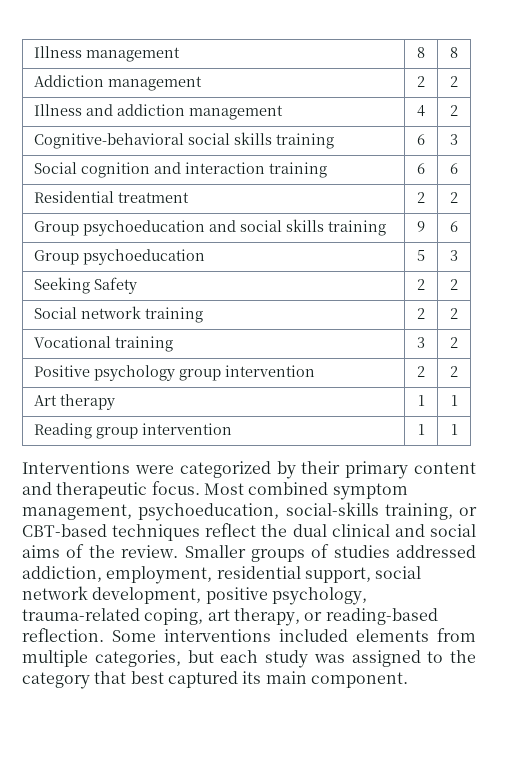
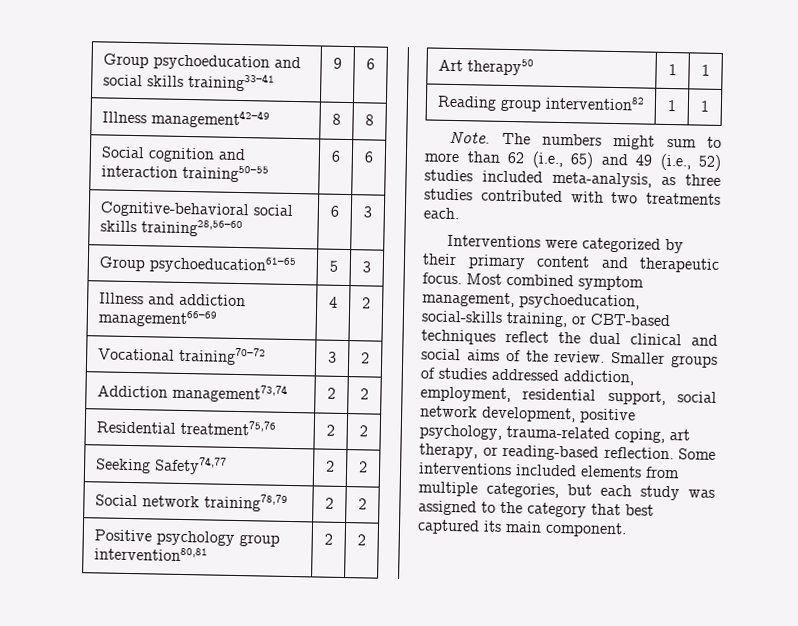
[34,46,181,62] [417,47,425,58] [450,47,458,58] Illness management | 8 | 8 -> [102,53,301,71] [102,72,275,92] [333,57,342,69] [366,58,375,70] [101,108,270,129] [332,113,341,125] [365,114,374,126] [100,146,246,163] [100,164,269,183] [331,150,341,162] [364,151,374,163] [99,201,293,219] [99,219,243,238] [330,205,339,217] [363,206,372,218] [98,255,297,275] [329,260,338,272] [362,261,371,273] [98,292,246,307] [97,309,217,328] [329,296,338,308] [362,297,371,309] [97,346,266,366] [328,351,337,363] [361,352,370,364] Group psychoeducation and social skills training33–41 | 9 | 6 // Illness management42–49 | 8 | 8 // Social cognition and interaction training50–55 | 6 | 6 // Cognitive-behavioral social skills training28,56–60 | 6 | 3 // Group psychoeducation61–65 | 5 | 3 // Illness and addiction management66–69 | 4 | 2 // Vocational training70–72 | 3 | 2
[108,76,203,91] [417,76,425,87] [450,76,458,87] [34,104,284,120] [417,105,425,117] [450,105,458,116] [34,132,335,149] [417,134,425,145] [450,134,458,145] [34,162,328,178] [417,163,425,174] [450,163,458,174] management | 2 | 2 // Illness and addiction management | 4 | 2 // Cognitive-behavioral social skills training | 6 | 3 // Social cognition and interaction training | 6 | 6 -> [171,382,288,403] [327,387,336,399] [360,388,369,400] management73,74 | 2 | 2
[118,192,190,203] [417,192,425,203] [450,192,458,203] [34,219,387,236] [417,221,425,232] [450,221,458,232] [34,249,206,265] [417,250,425,261] [450,250,458,261] treatment | 2 | 2 // Group psychoeducation and social skills training | 9 | 6 // Group psychoeducation | 5 | 3 -> [179,419,276,436] [326,424,335,436] [359,425,368,437] treatment75,76 | 2 | 2
[94,277,138,294] Safety -> [153,455,227,475] Safety74,77
[145,307,204,323] [417,308,425,319] [450,308,458,319] [34,336,174,352] [417,337,425,348] [450,337,458,348] training | 2 | 2 // Vocational training | 3 | 2 -> [203,493,288,512] [325,497,334,509] [358,498,367,510] training78,79 | 2 | 2
[225,365,316,377] intervention -> [93,546,208,562] intervention80,81
[60,394,116,410] therapy -> [466,58,534,76] therapy50
[142,423,233,435] [417,424,425,435] [450,424,458,435] intervention | 1 | 1 -> [544,95,645,111] [667,99,677,112] [700,100,710,112] [449,130,722,150] [424,151,722,171] [424,169,721,188] [424,188,721,205] [423,207,459,220] intervention82 | 1 | 1 // Note. The numbers might sum to more than 62 (i.e., 65) and 49 (i.e., 52) studies included meta-analysis, as three studies contributed with two treatments each.

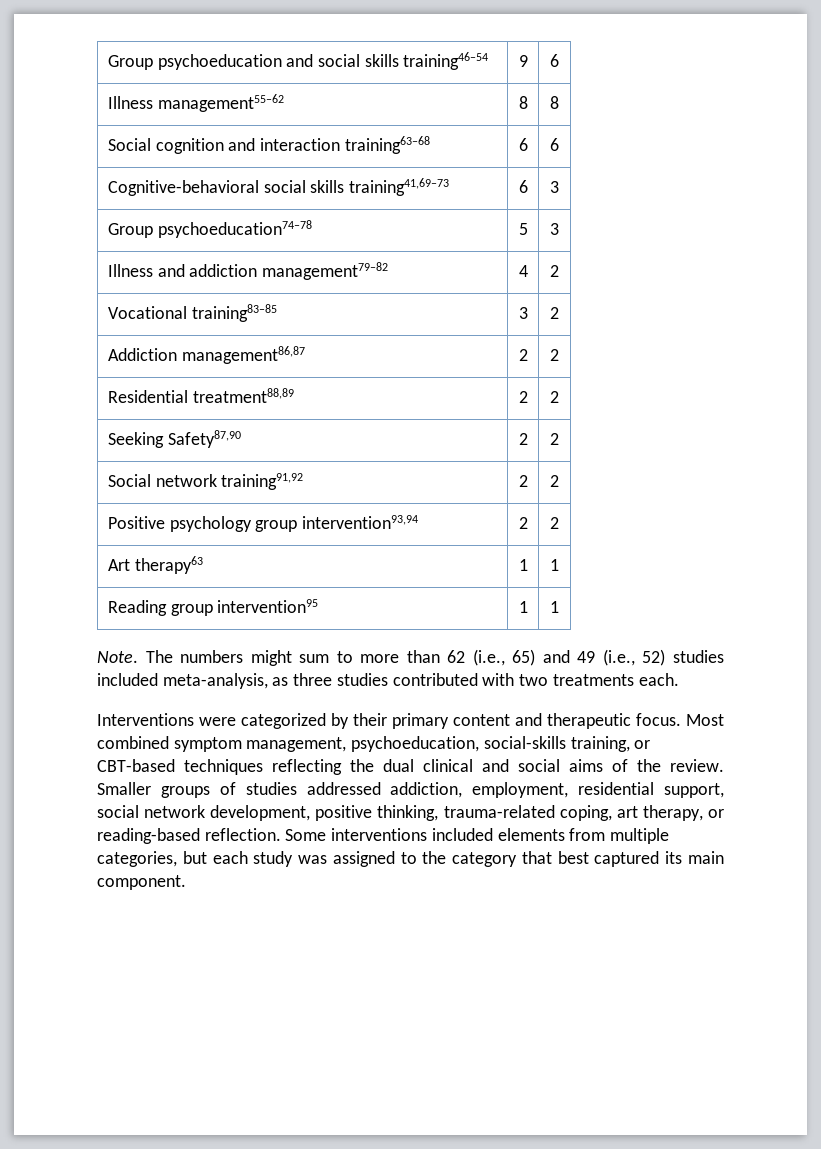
[187,72,275,92] training33–41 -> [403,52,489,70] training46–54
[150,108,270,129] management42–49 -> [157,94,284,112] management55–62
[181,164,269,183] training50–55 -> [344,136,430,154] training63–68
[140,219,243,238] training28,56–60 -> [348,178,449,196] training41,69–73
[148,255,297,275] psychoeducation61–65 -> [157,220,312,238] psychoeducation74–78
[97,309,217,328] management66–69 -> [261,262,388,280] management79–82
[178,346,266,366] training70–72 -> [191,304,277,322] training83–85
[171,382,288,403] management73,74 -> [181,346,305,364] management86,87
[179,419,276,436] treatment75,76 -> [192,388,294,403] treatment88,89
[153,455,227,475] Safety74,77 -> [167,430,241,448] Safety87,90
[203,493,288,512] training78,79 -> [221,473,304,490] training91,92
[93,546,208,562] intervention80,81 -> [301,515,418,529] intervention93,94
[466,58,534,76] therapy50 -> [134,556,203,574] therapy63
[544,95,645,111] intervention82 -> [217,599,319,613] intervention95
[504,330,549,343] reflect -> [272,759,342,775] reflecting
[419,424,502,440] psychology, -> [377,805,439,821] thinking,

